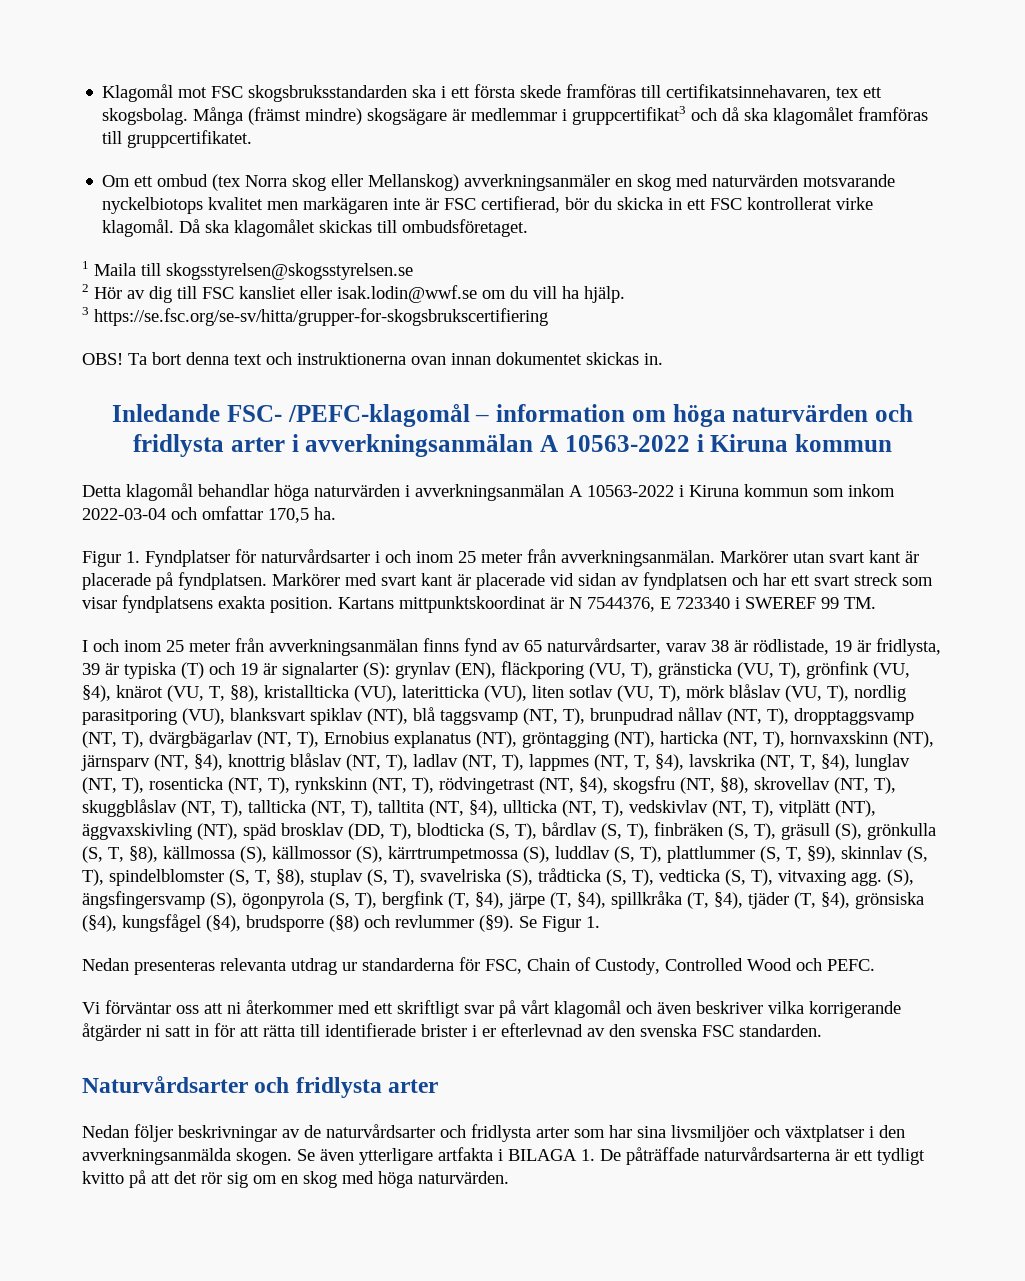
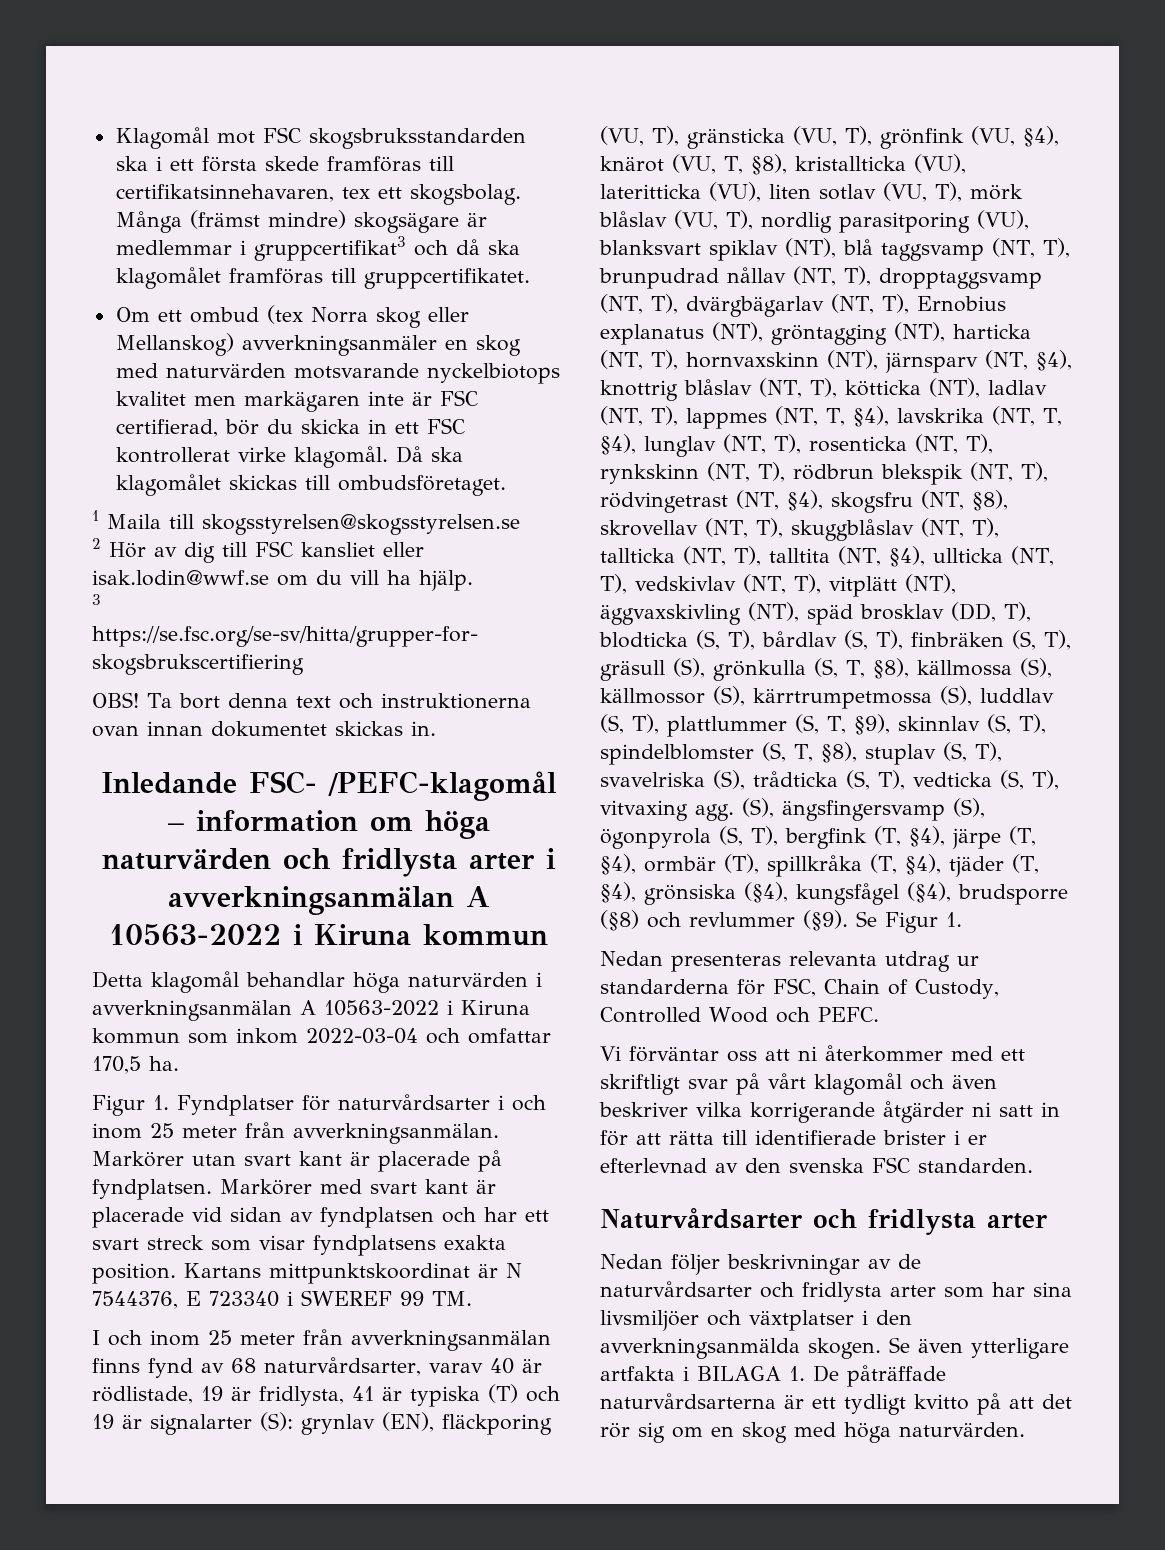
[524,640,542,652] 65 -> [231,1358,256,1373] 68
[711,640,729,652] 38 -> [489,1358,514,1374] 40
[82,663,100,675] 39 -> [352,1386,374,1401] 41
(408, 762) none -> [844,378,980,398] kötticka (NT),
(434, 785) none -> [792,462,1048,485] rödbrun blekspik (NT, T),
(606, 900) none -> [644,854,759,874] ormbär (T),

